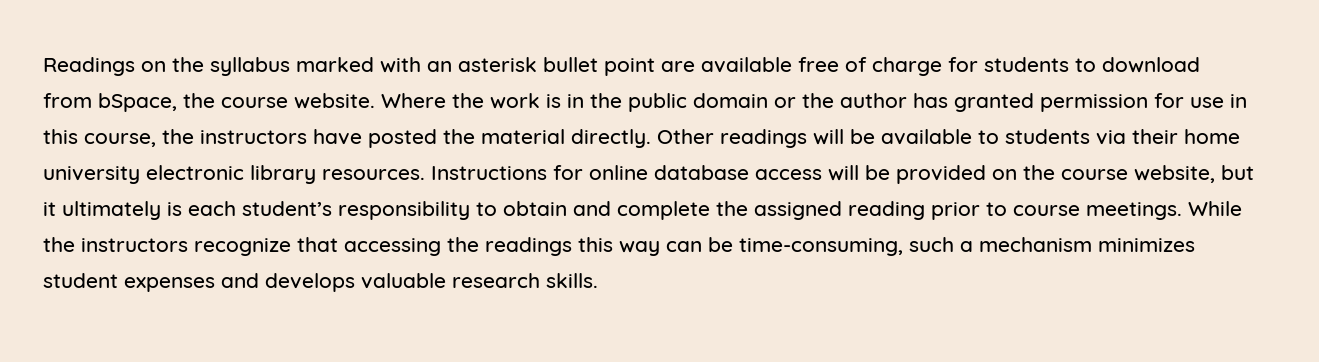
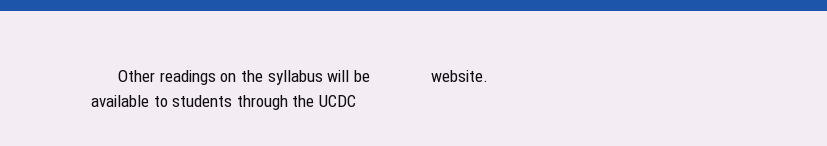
[43,57,135,76] Readings -> [118,70,216,85] Other readings
[296,57,1200,76] [43,93,1247,112] [43,129,807,148] marked with an asterisk bullet point are available free of charge for students to download from bSpace, the course website. Where the work is in the public domain or the author has granted permission for use in this course, the instructors have posted the material directly. Other readings -> (323, 77) none
[1096,129,1240,145] [43,165,1254,184] [43,201,1242,220] [43,237,1195,256] [43,273,598,292] via their home university electronic library resources. Instructions for online database access will be provided on the course website, but it ultimately is each student’s responsibility to obtain and complete the assigned reading prior to course meetings. While the instructors recognize that accessing the readings this way can be time-consuming, such a mechanism minimizes student expenses and develops valuable research skills. -> [236,95,356,110] [431,70,488,82] through the UCDC website.

